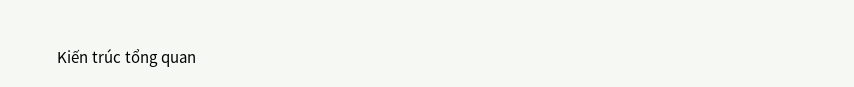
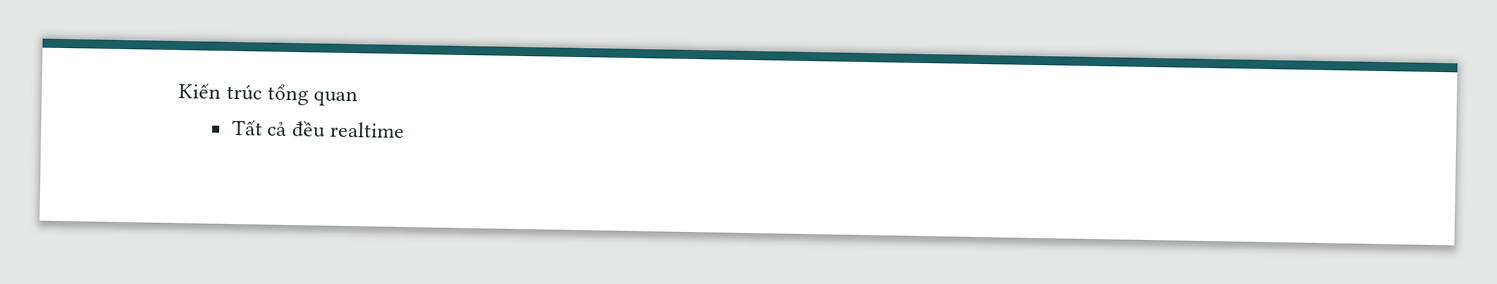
(197, 60) none -> [231,119,406,139] // Tất cả đều realtime

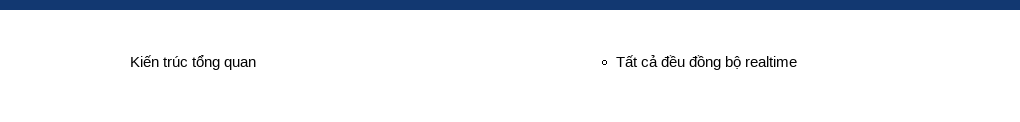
(327, 129) none -> [689,55,742,70] đồng bộ

